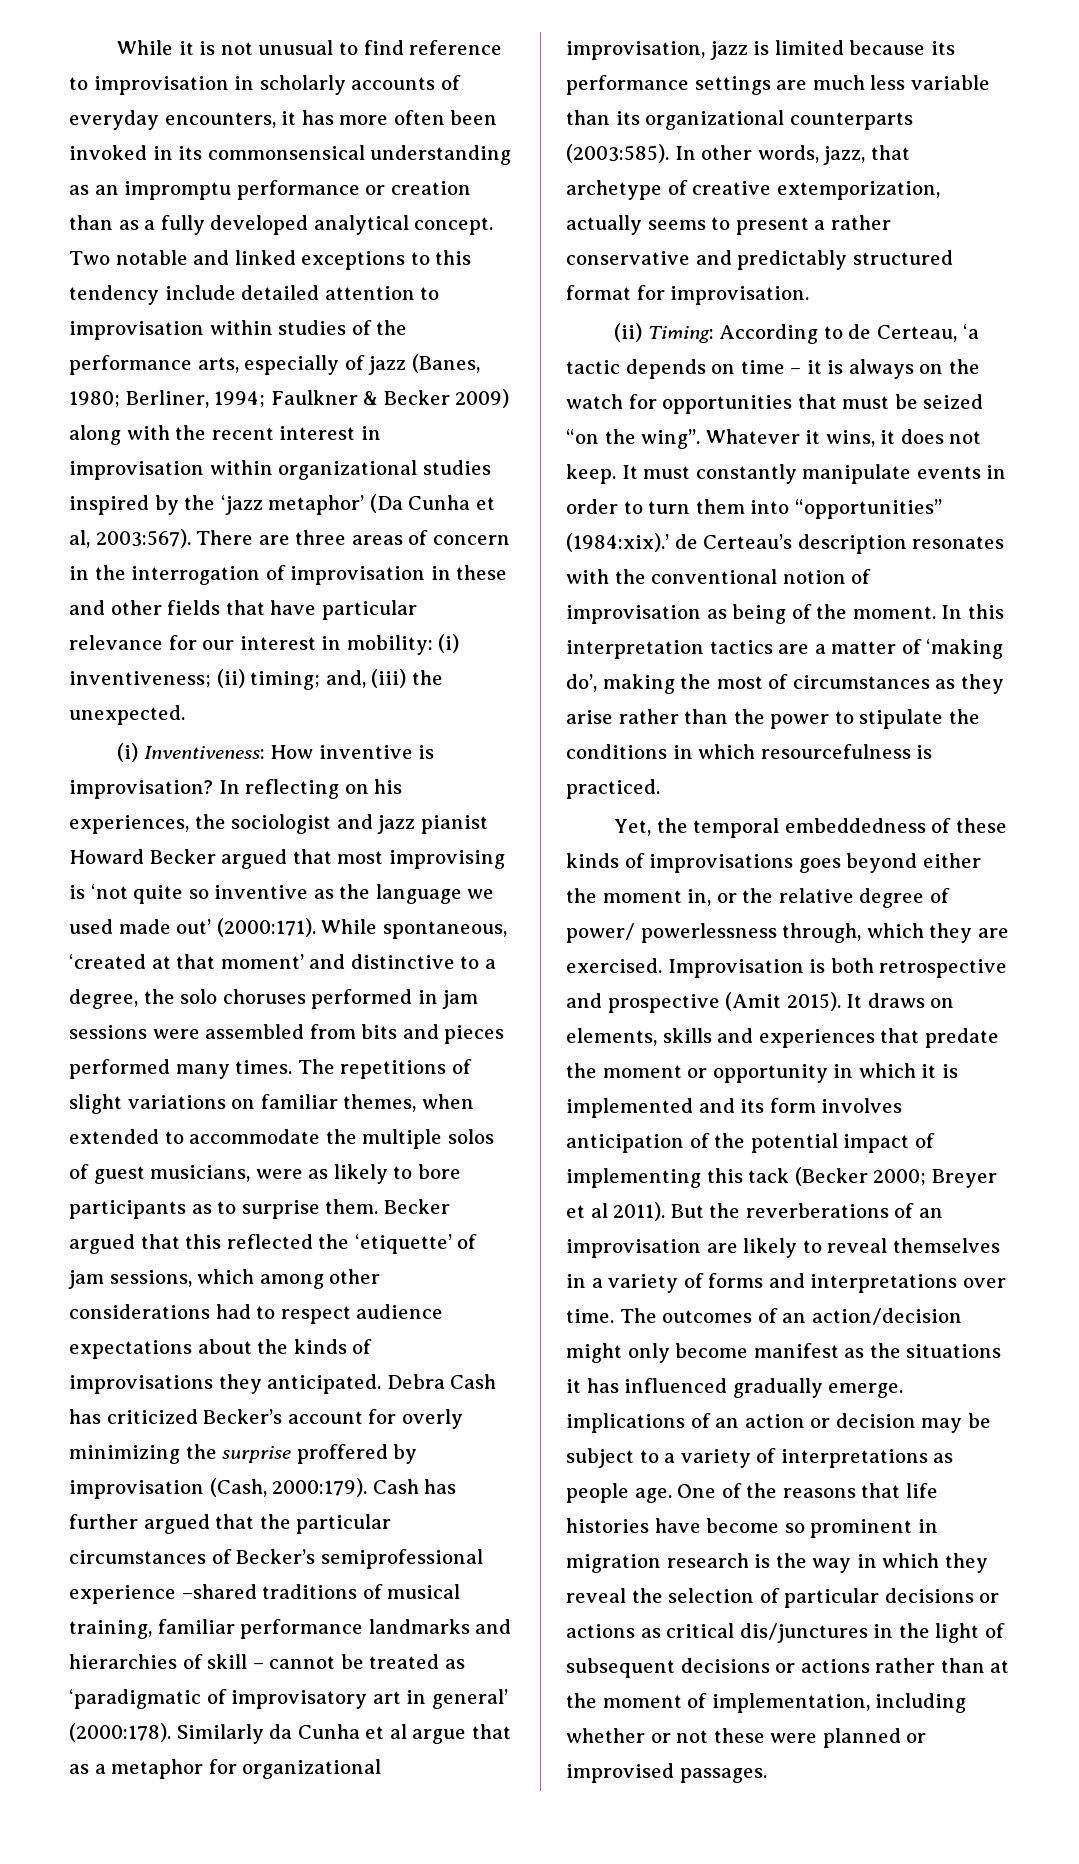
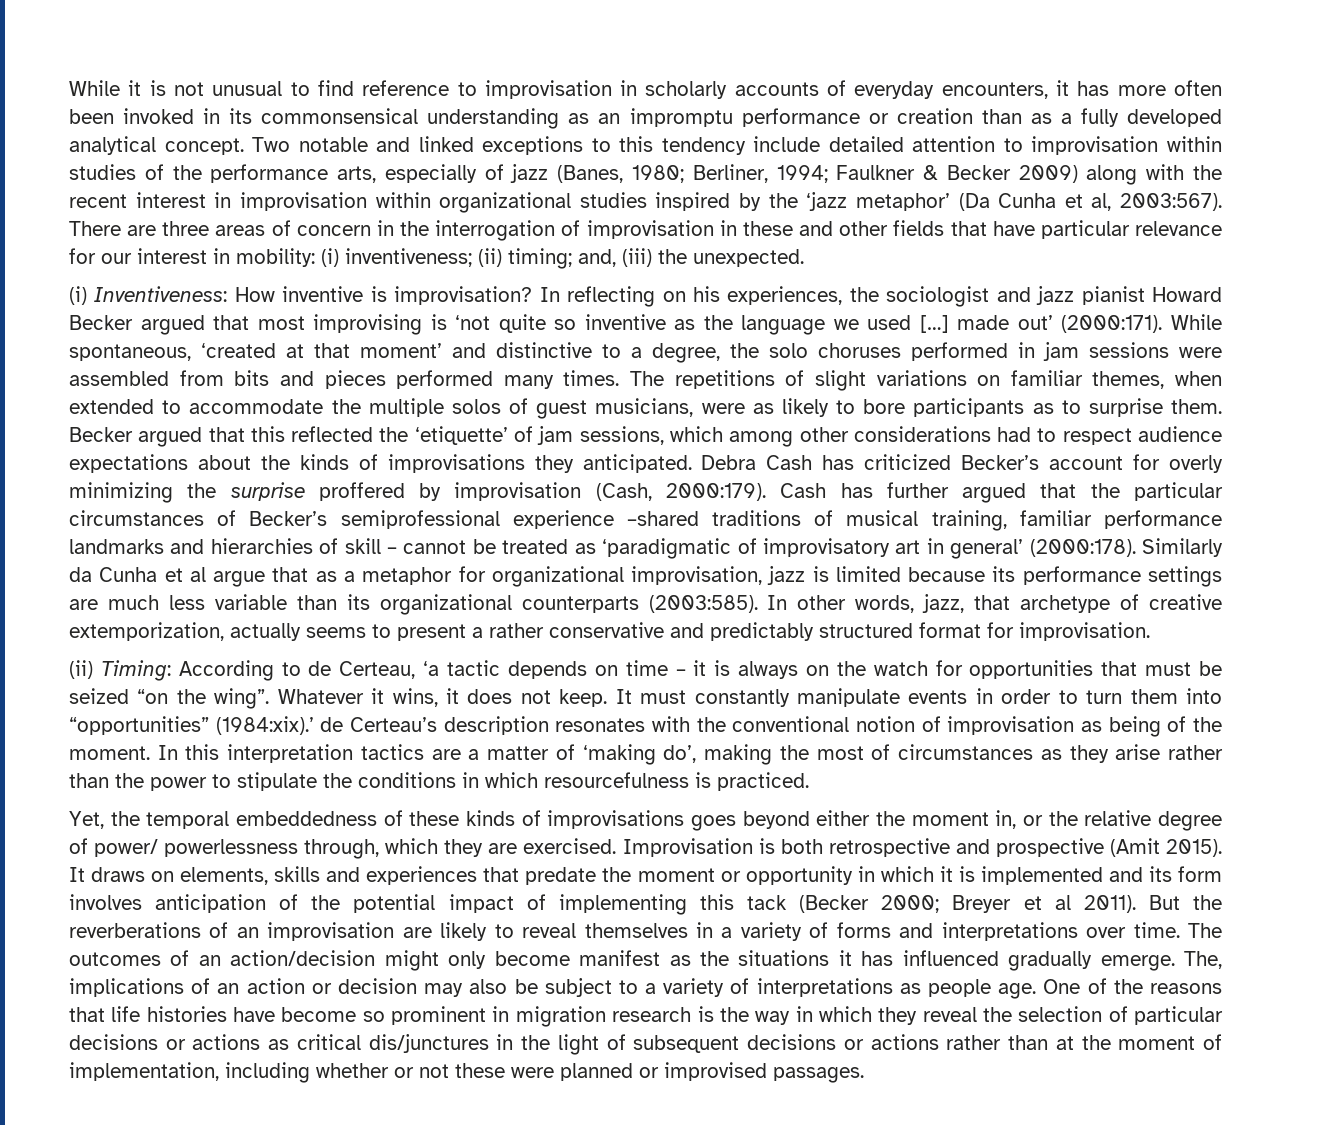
(113, 926) none -> [919,315,949,333] […]
(904, 1390) none -> [1184,951,1222,969] The,
(963, 1425) none -> [469,979,508,994] also

